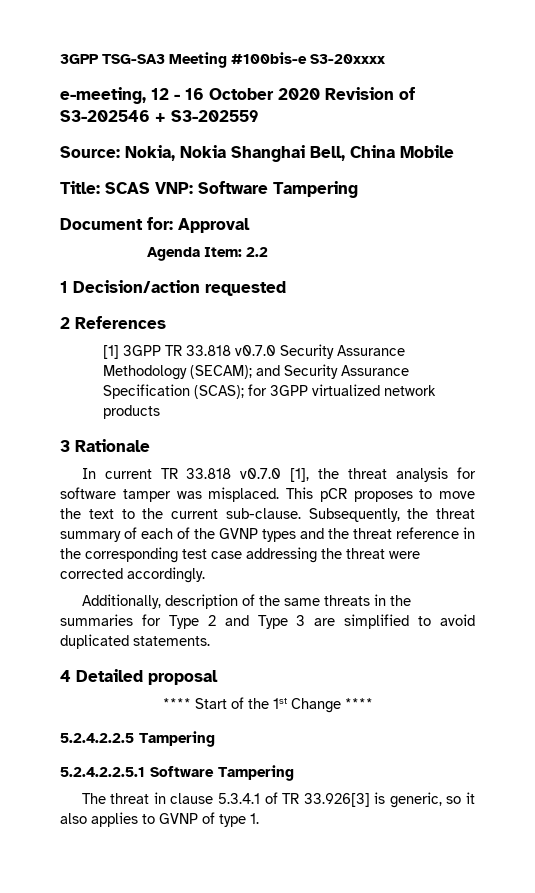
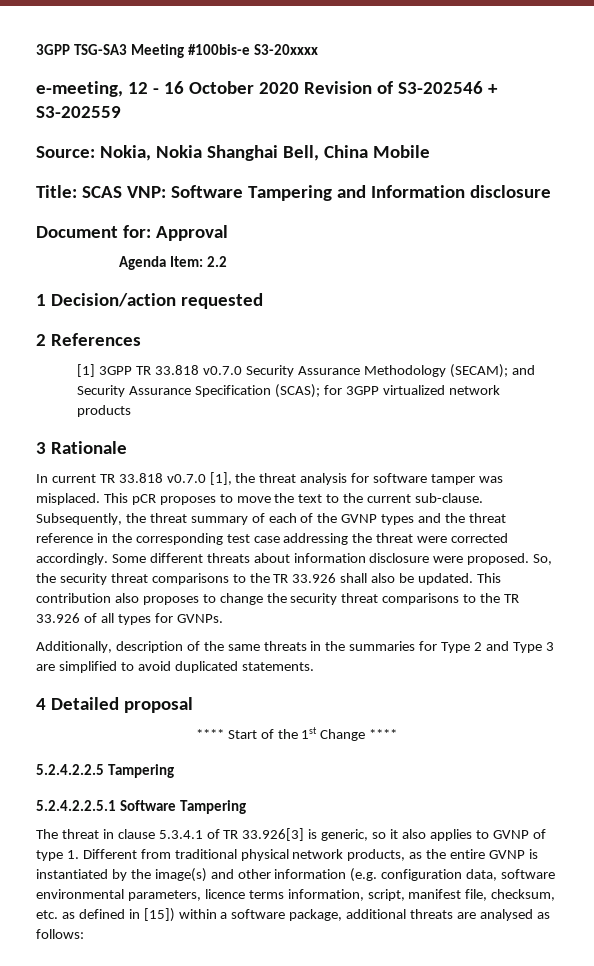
(358, 189) none -> [336,185,551,198] and Information disclosure
(205, 575) none -> [111,553,553,565] [36,573,501,585] [36,593,520,605] [36,613,223,625] Some different threats about information disclosure were proposed. So, the security threat comparisons to the TR 33.926 shall also be updated. This contribution also proposes to change the security threat comparisons to the TR 33.926 of all types for GVNPs.
(259, 818) none -> [82,849,538,861] [36,868,556,882] [36,889,556,901] [36,908,550,922] [36,929,84,939] Different from traditional physical network products, as the entire GVNP is instantiated by the image(s) and other information (e.g. configuration data, software environmental parameters, licence terms information, script, manifest file, checksum, etc. as defined in [15]) within a software package, additional threats are analysed as follows:

